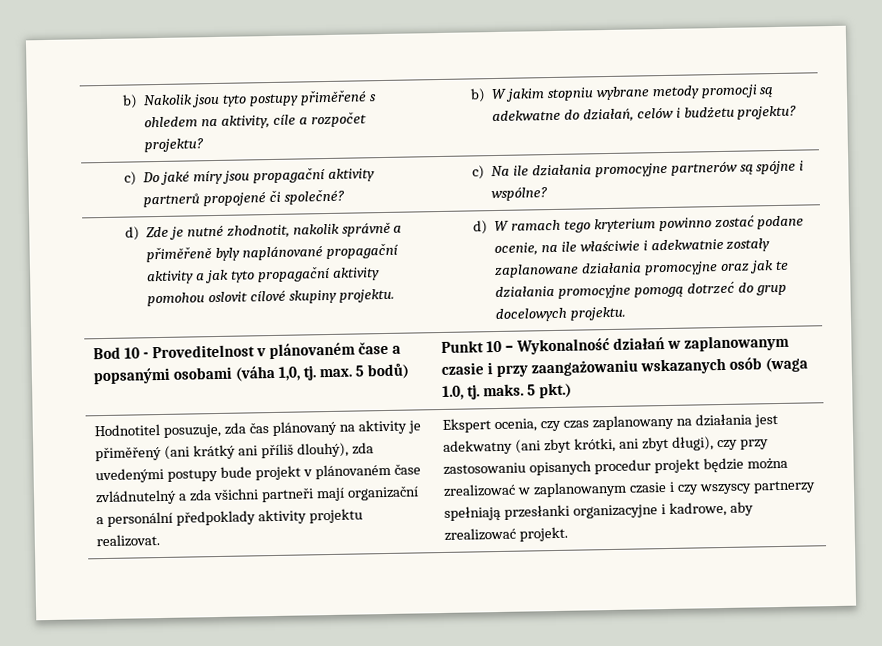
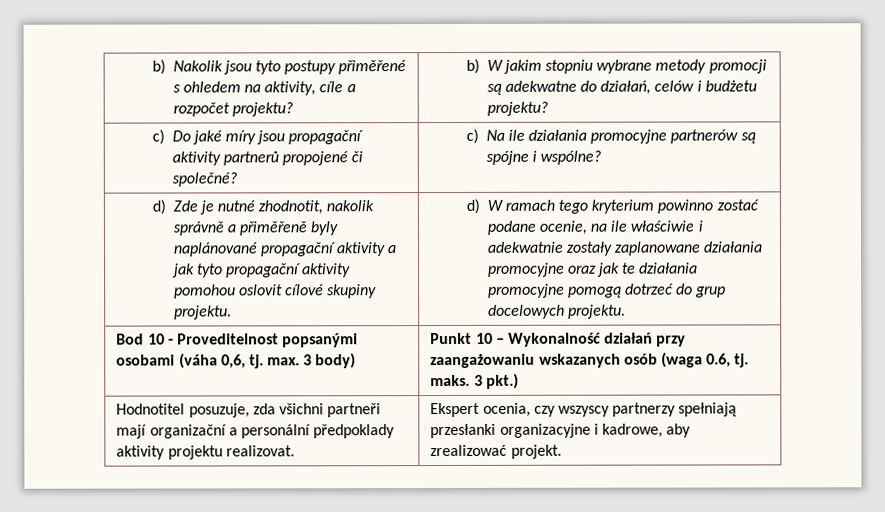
[255,341,401,360] v plánovaném čase a -> (279, 339) none
[278,366,302,381] 1,0, -> [220,354,246,369] 0,6,
[354,363,409,380] 5 bodů) -> [303,353,357,369] 3 body)
[666,334,790,352] [441,362,494,375] w zaplanowanym czasie i -> (654, 338) none
[442,385,465,400] 1.0, -> [706,353,732,368] 0.6,
[527,384,537,396] 5 -> [473,374,483,386] 3
[249,419,421,437] [95,442,374,462] [95,463,421,484] [95,489,213,506] čas plánovaný na aktivity je přiměřený (ani krátký ani příliš dlouhý), zda uvedenými postupy bude projekt v plánovaném čase zvládnutelný a zda -> (276, 409) none
[563,413,778,431] [443,436,769,455] [443,457,788,476] [443,481,699,498] czas zaplanowany na działania jest adekwatny (ani zbyt krótki, ani zbyt długi), czy przy zastosowaniu opisanych procedur projekt będzie można zrealizować w zaplanowanym czasie i czy -> (556, 411) none

